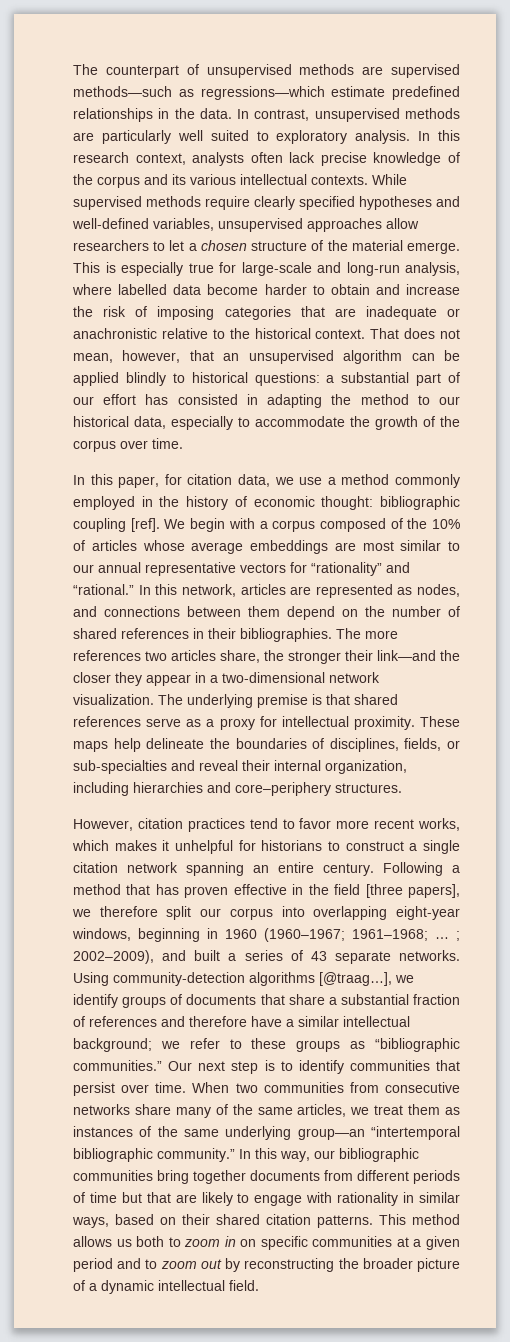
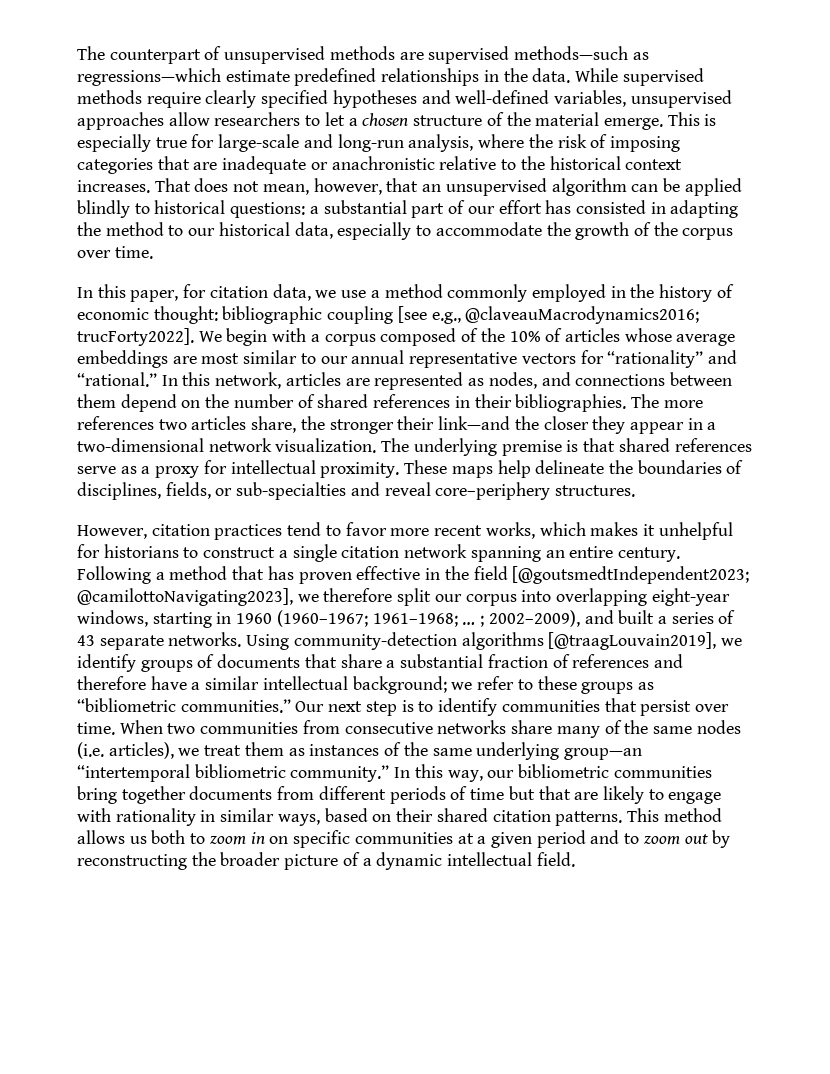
[237,108,460,122] [73,130,460,144] [73,152,460,166] [73,174,368,188] In contrast, unsupervised methods are particularly well suited to exploratory analysis. In this research context, analysts often lack precise knowledge of the corpus and its various intellectual contexts. -> (571, 75) none
[118,284,460,295] labelled data become harder to obtain and increase -> (525, 141) none
[315,329,366,339] context. -> [625,159,683,170] [77,180,150,193] context increases.
[130,518,160,532] [ref]. -> [397,306,700,324] [77,328,194,346] [see e.g., @claveauMacrodynamics2016; trucForty2022].
[242,760,407,774] [73,782,231,796] their internal organization, including hierarchies and -> (431, 489) none
[365,884,461,898] [three papers], -> [512,566,750,584] [77,588,293,606] [@goutsmedtIndependent2023; @camilottoNavigating2023],
[138,928,200,942] beginning -> [152,612,212,628] starting
[319,972,392,986] [@traag…], -> [548,632,717,650] [@traagLouvain2019],
[375,1038,460,1052] “bibliographic -> [77,698,176,712] “bibliometric
[297,1104,347,1117] articles, -> [696,720,741,734] [77,742,174,759] nodes (i.e. articles),
[73,1148,153,1162] bibliographic -> [194,764,286,778] bibliometric
[339,1148,419,1162] bibliographic -> [518,764,610,778] bibliometric

